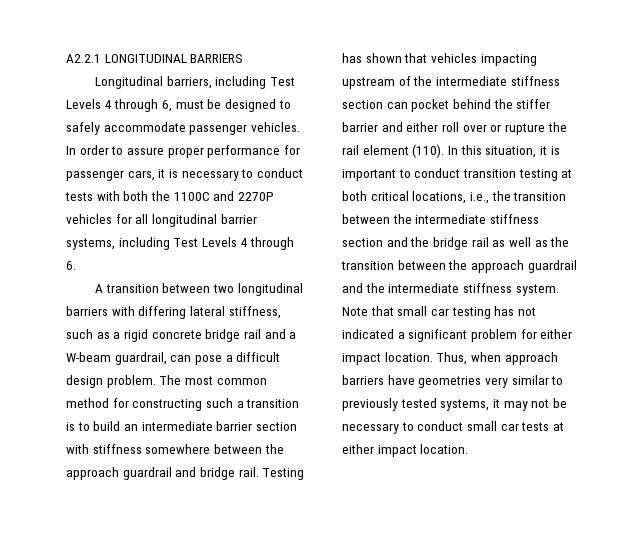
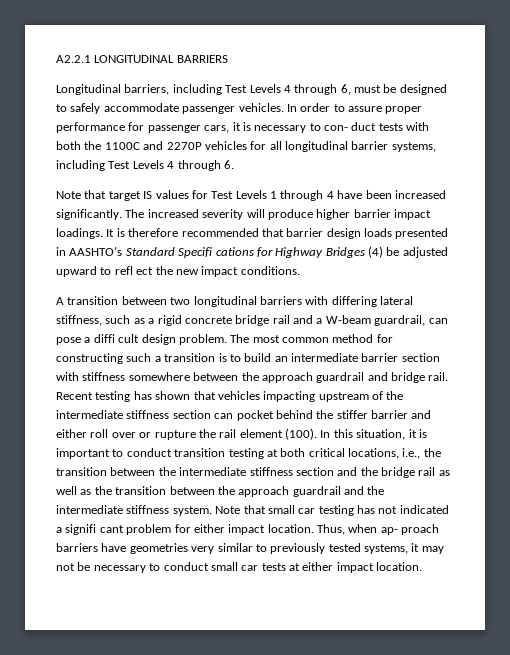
[256,168,303,178] conduct -> [324,122,377,131] con- duct
(76, 265) none -> [56,190,446,201] [56,209,431,220] [56,228,449,239] [56,246,448,258] [56,266,300,277] // Note that target IS values for Test Levels 1 through 4 have been increased significantly. The increased severity will produce higher barrier impact loadings. It is therefore recommended that barrier design loads presented in AASHTO’s Standard Specifi cations for Highway Bridges (4) be adjusted upward to refl ect the new impact conditions.
[236,352,281,362] difficult -> [93,334,140,343] diffi cult
[262,468,305,480] Testing -> [56,391,131,402] Recent testing
[412,144,445,158] (110). -> [285,428,317,440] (100).
[408,329,468,342] significant -> [65,524,124,535] signifi cant
[504,352,558,365] approach -> [380,524,440,535] ap- proach

